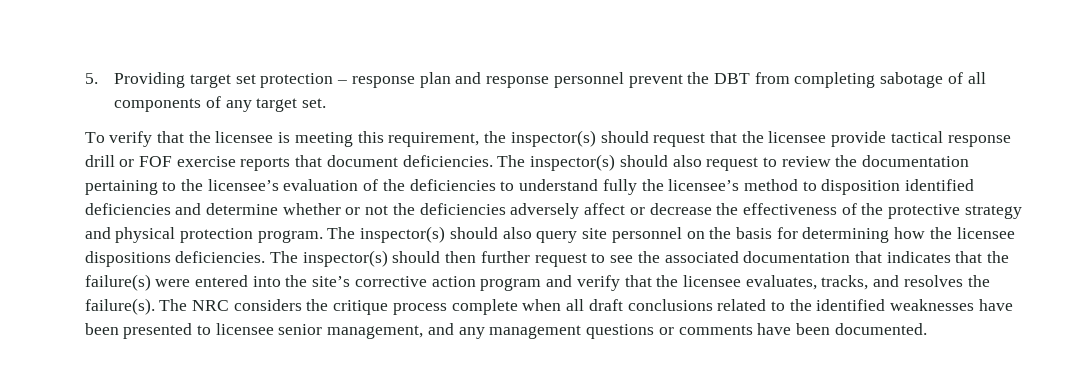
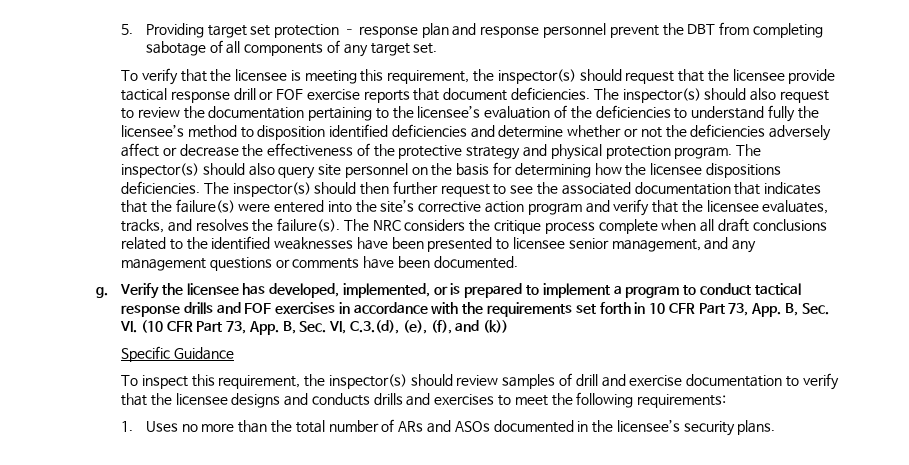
(927, 329) none -> [95,283,801,299] [120,302,829,317] [119,320,509,335] [120,346,234,362] [120,373,839,390] [120,392,727,408] [120,419,776,436] // g. Verify the licensee has developed, implemented, or is prepared to implement a program to conduct tactical response drills and FOF exercises in accordance with the requirements set forth in 10 CFR Part 73, App. B, Sec. VI. (10 CFR Part 73, App. B, Sec. VI, C.3.(d), (e), (f), and (k)) // Specific Guidance // To inspect this requirement, the inspector(s) should review samples of drill and exercise documentation to verify that the licensee designs and conducts drills and exercises to meet the following requirements: // 1. Uses no more than the total number of ARs and ASOs documented in the licensee’s security plans.

